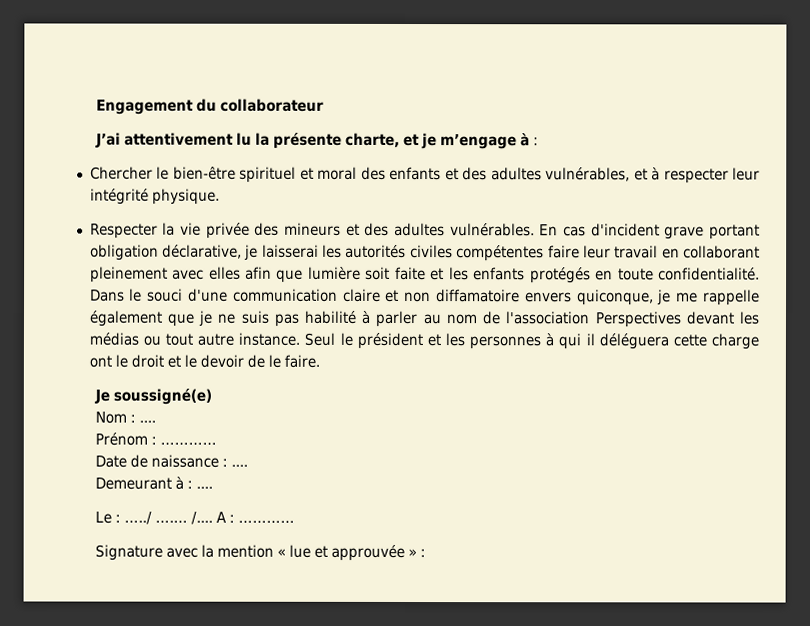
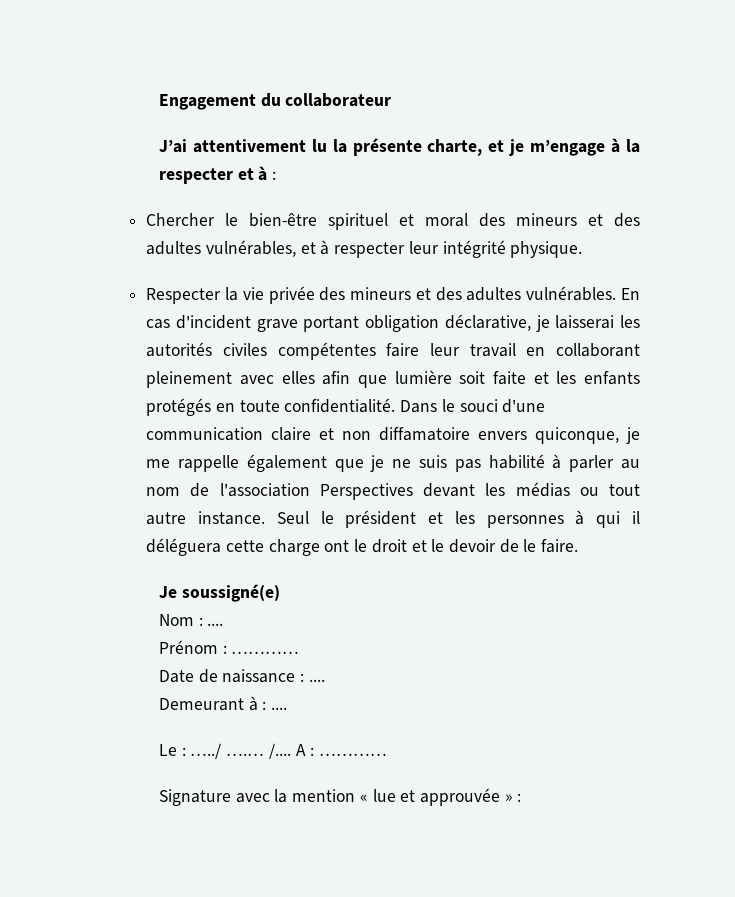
(531, 140) none -> [625,139,640,153] [158,166,268,184] la respecter et à
[389,166,442,181] enfants -> [516,213,578,226] mineurs

